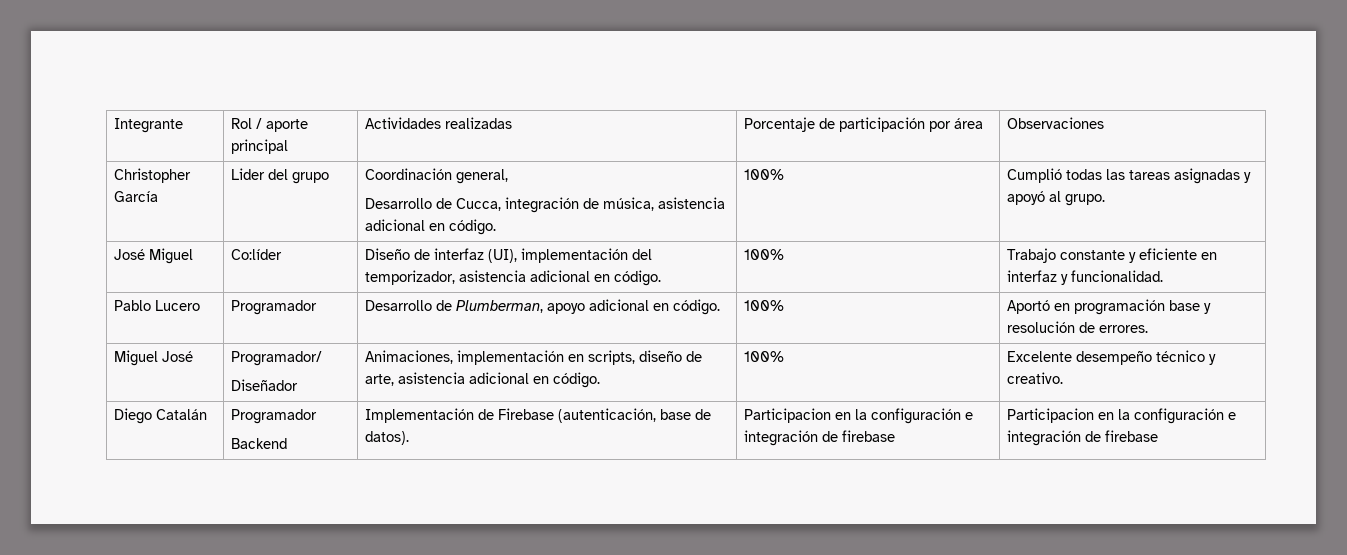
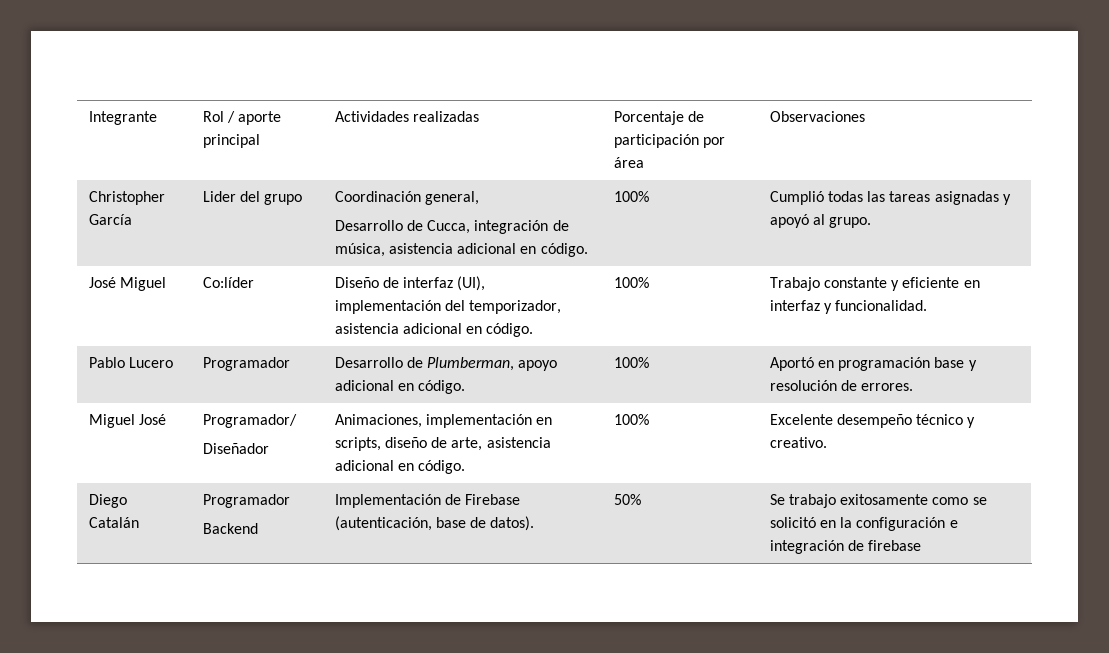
[743,408,973,424] [743,430,895,446] [1006,408,1236,424] [1006,430,1158,446] Participacion en la configuración e integración de firebase | Participacion en la configuración e integración de firebase -> [613,494,641,505] [769,494,987,508] [769,517,958,531] [769,540,922,554] 50% | Se trabajo exitosamente como se solicitó en la configuración e integración de firebase

